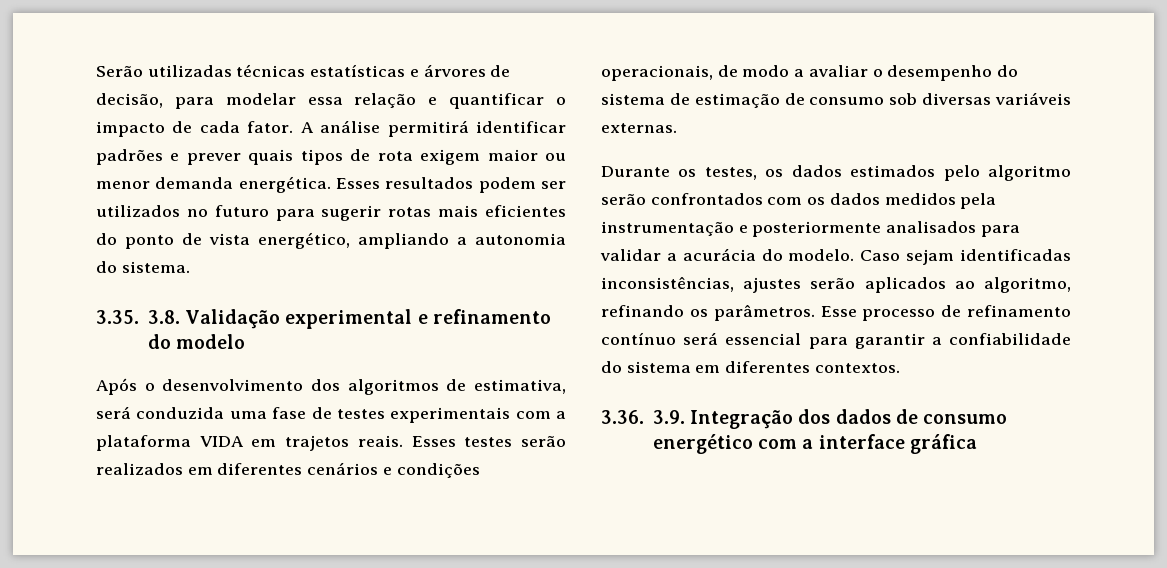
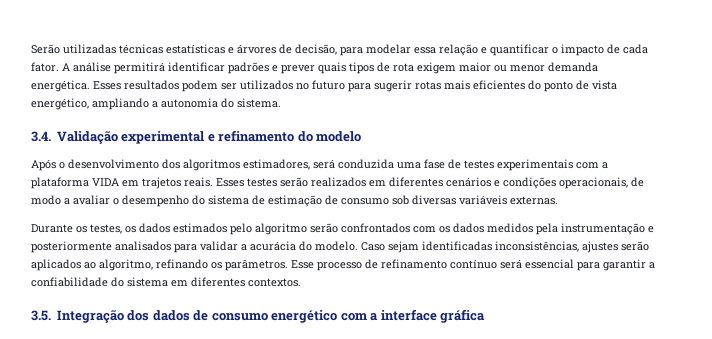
[96,310,180,324] 3.35. 3.8. -> [31,131,51,142] 3.4.
[446,379,567,394] de estimativa, -> [243,159,310,170] estimadores,
[601,410,685,424] 3.36. 3.9. -> [31,310,51,321] 3.5.

